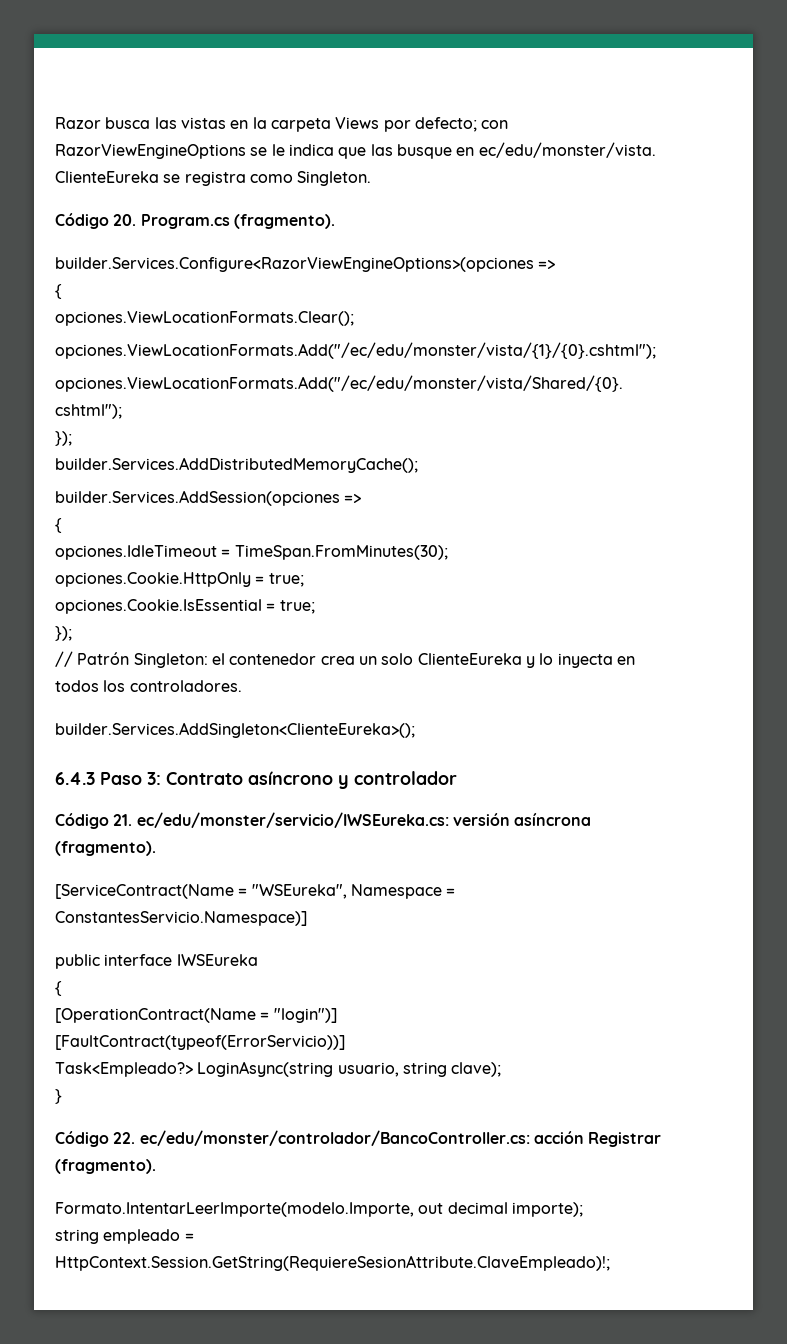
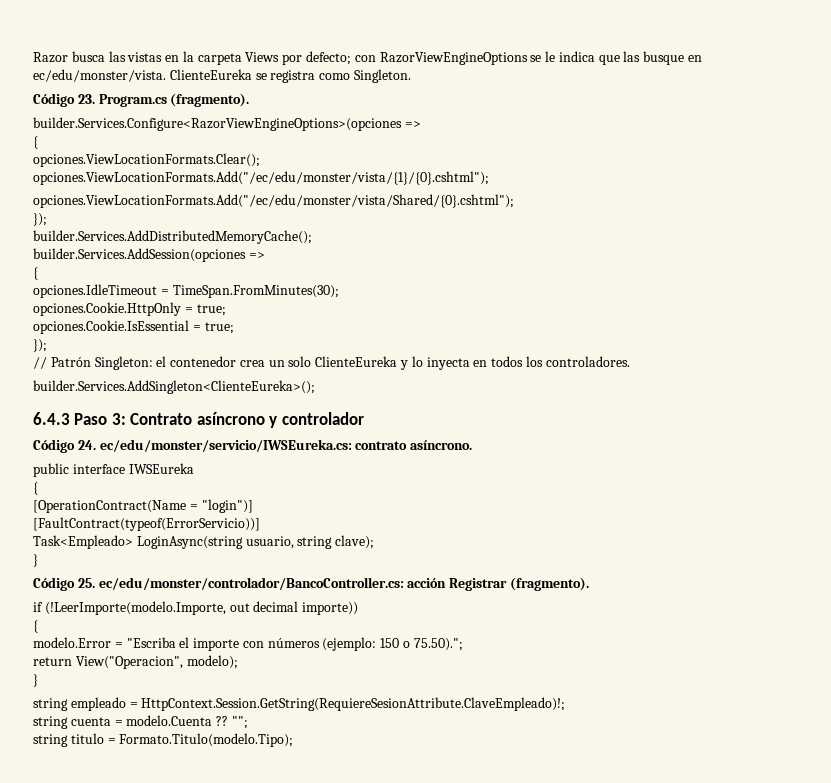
[113,214,137,226] 20. -> [77,94,95,104] 23.
[113,812,592,828] [55,841,156,856] [55,884,456,899] [55,911,307,926] 21. ec/edu/monster/servicio/IWSEureka.cs: versión asíncrona (fragmento). // [ServiceContract(Name = "WSEureka", Namespace = ConstantesServicio.Namespace)] -> [77,439,473,452] 24. ec/edu/monster/servicio/IWSEureka.cs: contrato asíncrono.
[55,1062,193,1077] Task<Empleado?> -> [33,535,133,549] Task<Empleado>
[113,1132,136,1144] 22. -> [77,578,95,588] 25.
[55,1202,583,1217] [55,1229,194,1244] [55,1255,610,1271] Formato.IntentarLeerImporte(modelo.Importe, out decimal importe); // string empleado = HttpContext.Session.GetString(RequiereSesionAttribute.ClaveEmpleado)!; -> [33,601,359,615] [33,620,38,633] [33,637,463,651] [33,655,238,669] [33,674,38,687] [33,697,566,711] [33,715,248,729] [33,733,294,747] if (!LeerImporte(modelo.Importe, out decimal importe)) // { // modelo.Error = "Escriba el importe con números (ejemplo: 150 o 75.50)."; // return View("Operacion", modelo); // } // string empleado = HttpContext.Session.GetString(RequiereSesionAttribute.ClaveEmpleado)!; // string cuenta = modelo.Cuenta ?? ""; // string titulo = Formato.Titulo(modelo.Tipo);

